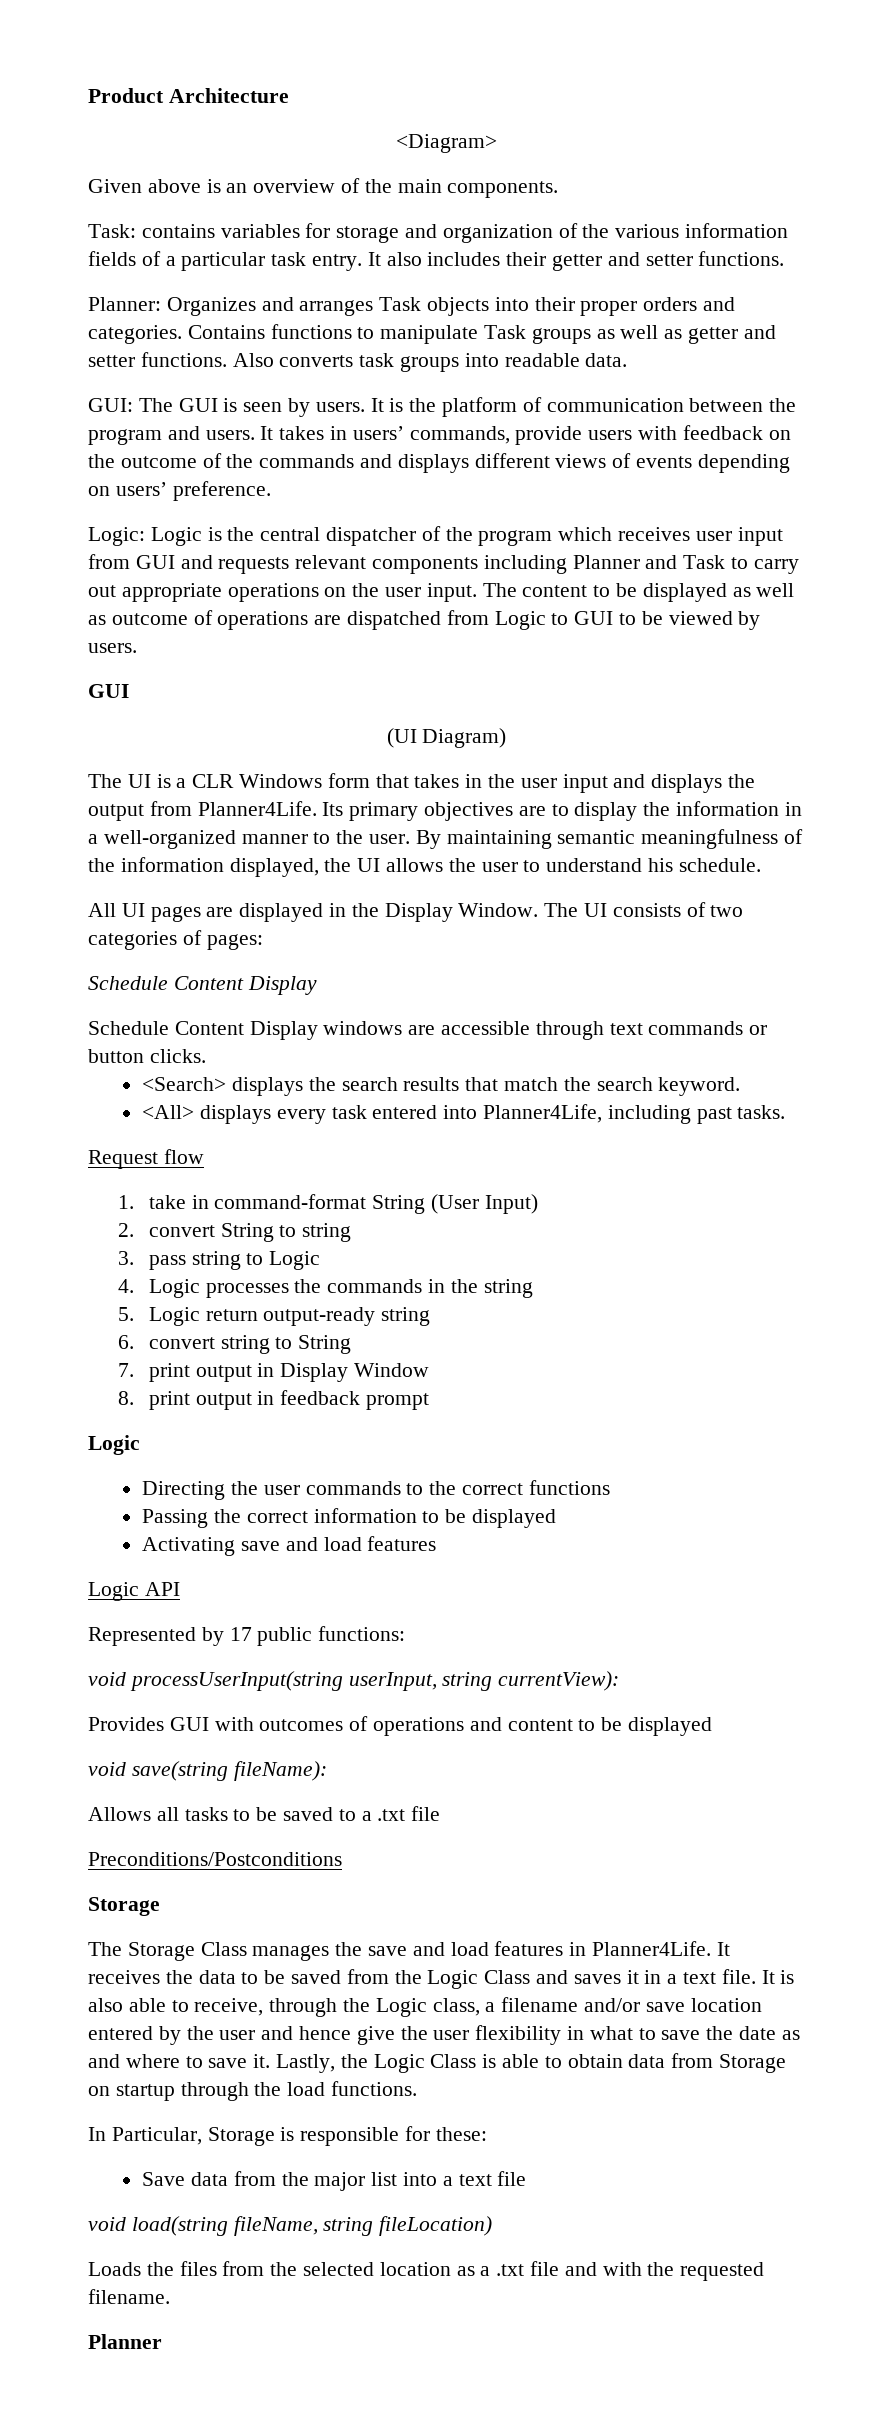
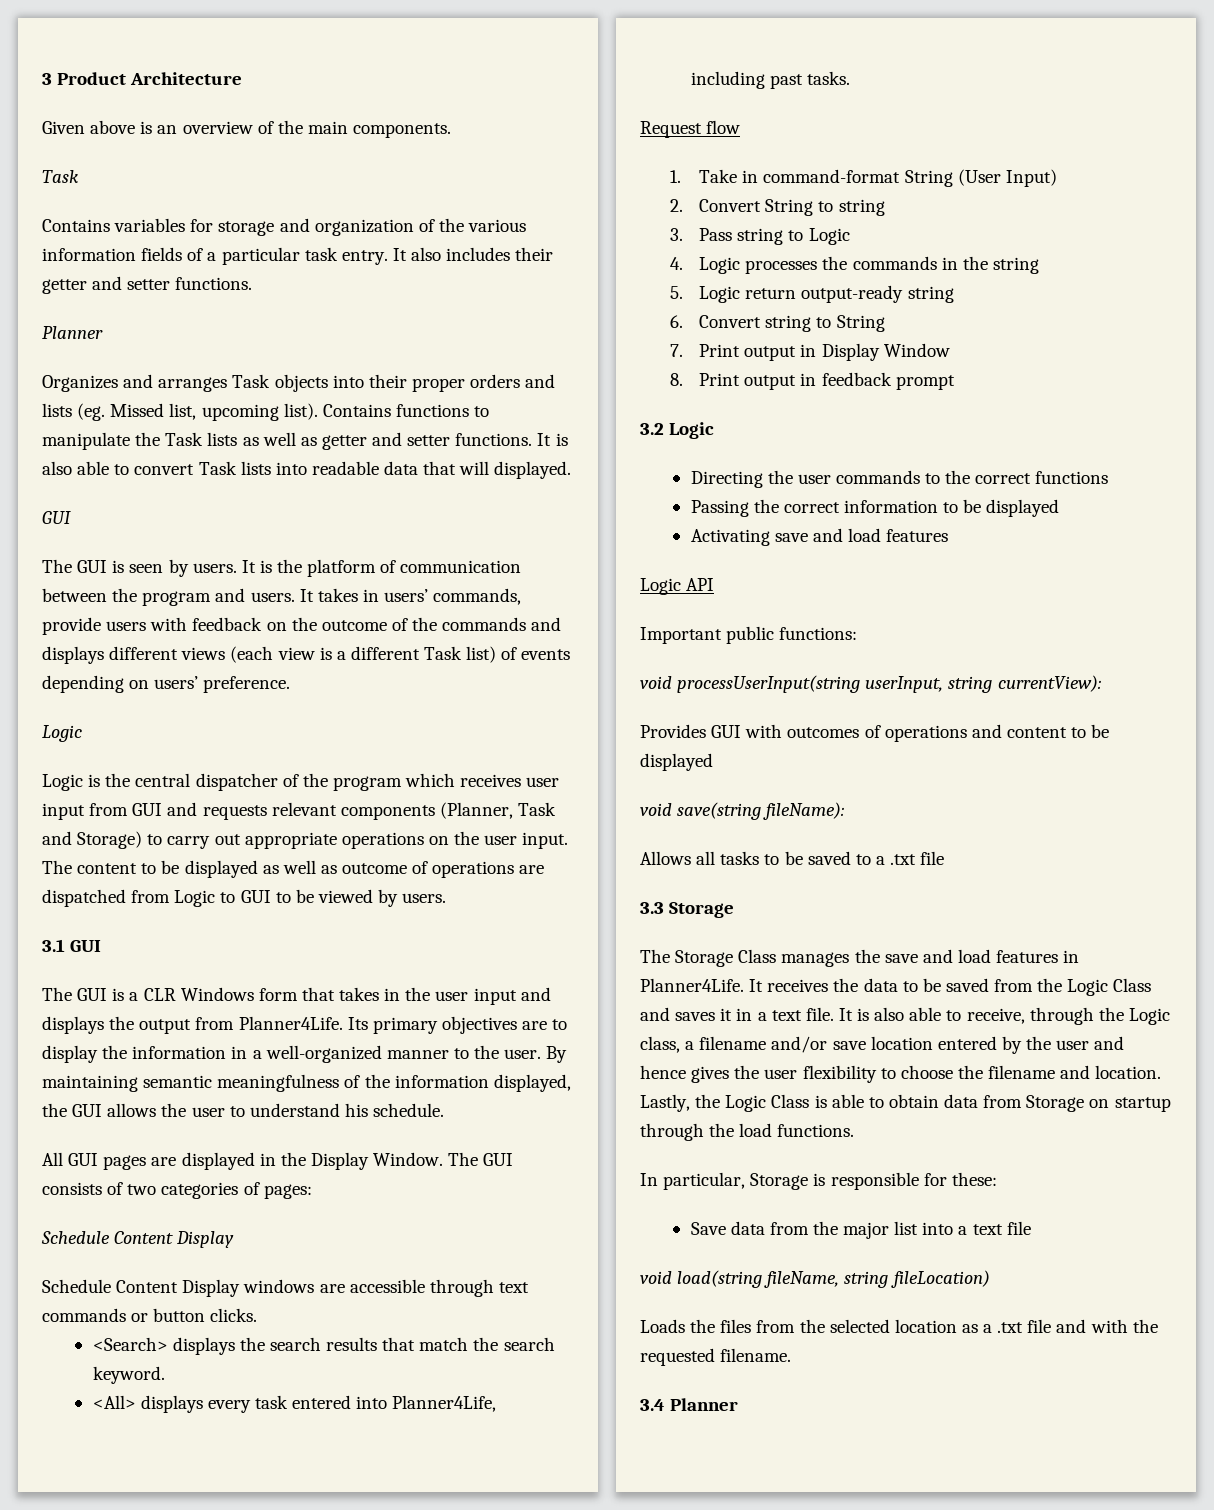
(88, 95) none -> [42,73,52,85] 3
[396,134,497,153] // <Diagram> -> (243, 78) none
[88,224,215,238] Task: contains -> [42,170,79,183] [42,219,110,232] Task // Contains
[88,297,161,311] Planner: -> [42,326,103,339] Planner //
[88,325,182,344] categories. -> [42,403,318,421] lists (eg. Missed list, upcoming list).
[484,325,591,344] Task groups -> [135,432,238,446] the Task lists
[232,353,628,372] [88,398,133,412] Also converts task groups into readable data. // GUI: -> [537,433,568,446] [42,461,572,479] [42,511,71,524] It is also able to convert Task lists into readable data that will displayed. // GUI //
(607, 461) none -> [230,646,497,663] (each view is a different Task list)
[88,527,145,546] Logic: -> [42,725,82,742] Logic //
[483,555,726,574] including Planner and Task -> [439,802,557,819] [42,831,143,849] (Planner, Task and Storage)
[88,684,129,698] [386,728,507,748] [88,774,151,788] GUI // (UI Diagram) // The UI -> [42,939,102,952] [42,987,108,1001] 3.1 GUI // The GUI
[357,858,381,872] UI -> [72,1104,103,1117] GUI
[121,903,145,917] UI -> [68,1153,99,1166] GUI
[584,903,608,917] UI -> [483,1153,514,1166] GUI
[148,1195,186,1209] take -> [699,169,738,183] Take
[148,1225,215,1237] convert -> [699,199,762,212] Convert
[148,1255,186,1270] pass -> [699,228,733,241] Pass
[148,1337,215,1349] convert -> [699,315,762,328] Convert
[148,1363,190,1382] print -> [699,344,741,357] Print
[148,1391,190,1410] print -> [699,373,741,386] Print
(430, 1401) none -> [640,423,664,435] 3.2
[88,1627,252,1646] Represented by 17 -> [640,627,722,644] Important
[88,1852,342,1866] Preconditions/Postconditions // -> [640,902,664,914] 3.3
[356,2026,395,2045] give -> [691,1066,730,1083] gives
[567,2026,800,2040] [88,2054,271,2068] in what to save the date as and where to save it. -> [880,1065,1162,1079] to choose the filename and location.
[111,2127,202,2145] Particular, -> [663,1172,746,1190] particular,
(170, 2296) none -> [640,1399,665,1411] 3.4

